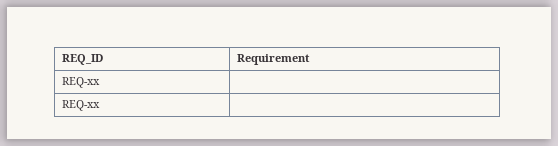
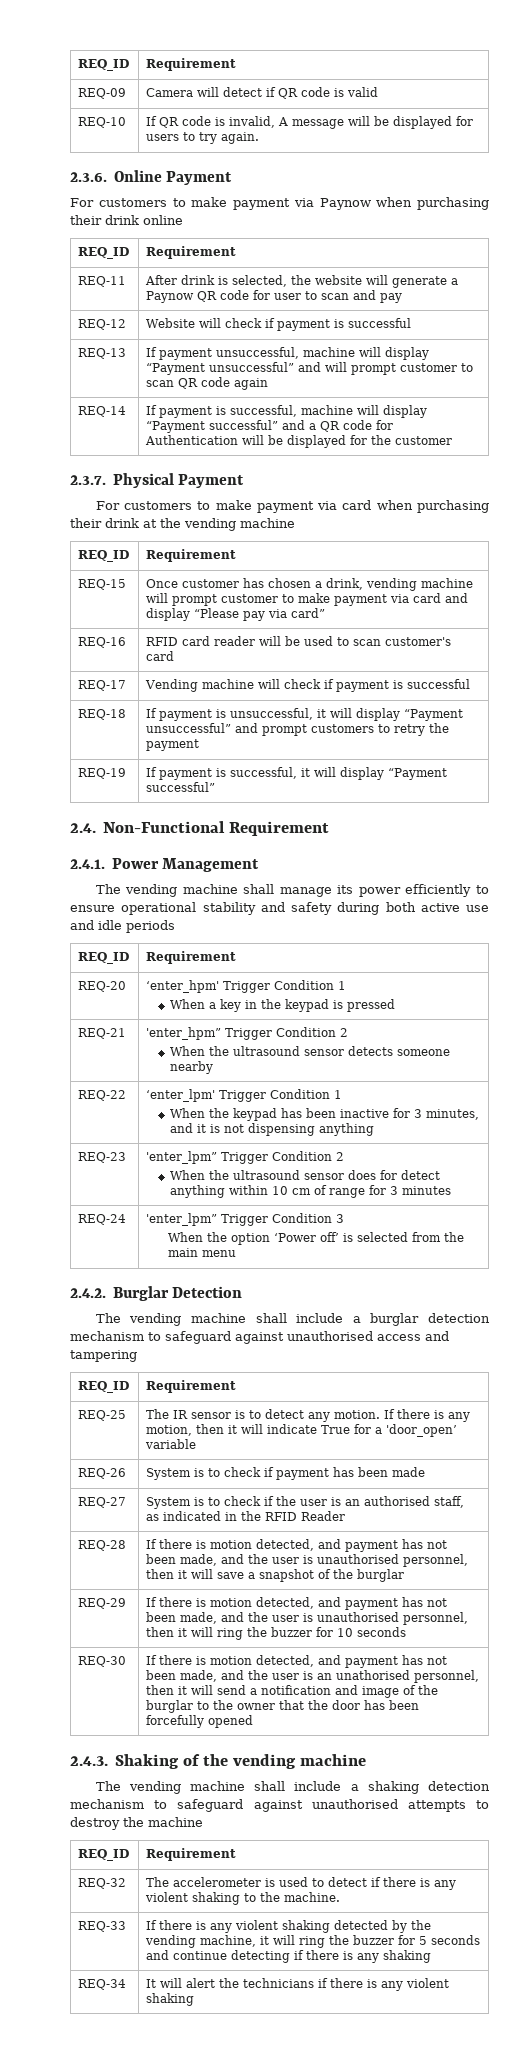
[62,54,104,65] [237,54,311,65] [62,77,101,88] [62,100,101,111] REQ_ID | Requirement // REQ-xx | // REQ-xx | -> [78,59,130,71] [146,58,237,71] [78,88,127,99] [146,87,379,99] [78,117,127,128] [146,116,474,129] [146,132,260,144] [70,170,233,185] [70,197,489,210] [70,215,183,225] [78,247,130,259] [146,246,237,259] [78,276,127,287] [145,275,459,288] [146,290,403,303] [78,319,127,330] [146,318,412,331] [78,348,127,359] [146,347,430,360] [146,362,474,375] [146,377,269,390] [78,406,127,417] [146,405,428,418] [146,420,394,433] [145,435,453,448] [70,473,245,488] [95,500,489,513] [70,518,295,531] [78,550,130,562] [146,549,237,562] [78,579,127,590] [146,578,474,591] [146,593,469,606] [146,608,326,621] [78,637,127,648] [146,636,452,646] [146,651,175,661] [78,680,127,691] [145,679,470,692] [78,709,127,720] [146,708,464,721] [146,723,450,736] [146,739,200,751] [78,768,127,779] [146,767,448,780] [146,782,216,792] [70,821,329,836] [70,858,260,872] [95,884,489,897] [70,902,489,915] [70,920,175,933] [78,952,130,964] [146,951,237,964] [78,981,127,992] [146,980,347,993] [169,999,395,1012] [78,1028,127,1039] [146,1027,349,1040] [169,1046,450,1056] [169,1061,213,1074] [78,1090,127,1101] [146,1089,343,1102] [169,1108,479,1121] [169,1123,374,1136] [78,1152,127,1163] [146,1151,345,1164] [169,1170,440,1180] [169,1185,451,1198] [78,1214,127,1225] [146,1213,345,1226] [168,1232,465,1245] [168,1248,237,1257] [70,1286,243,1301] [95,1313,490,1326] [70,1331,449,1344] [70,1350,137,1362] [78,1381,130,1393] [146,1380,237,1393] [78,1410,127,1421] [146,1409,471,1422] [146,1424,458,1437] [145,1439,197,1449] [78,1468,127,1479] [146,1467,426,1480] [78,1497,127,1508] [146,1496,465,1509] [146,1511,346,1521] [78,1540,127,1551] [146,1539,448,1552] [146,1554,469,1567] [146,1569,405,1582] [78,1598,127,1609] [146,1597,448,1610] [146,1612,469,1625] [146,1627,407,1640] [78,1656,127,1667] [146,1655,448,1668] [146,1670,480,1683] [146,1685,439,1698] [146,1700,420,1713] [146,1715,254,1728] [70,1754,367,1769] [95,1781,490,1794] [70,1799,489,1812] [70,1817,203,1830] [78,1849,130,1861] [146,1848,237,1861] [78,1878,127,1889] [146,1877,457,1890] [145,1892,341,1905] [78,1921,127,1932] [146,1920,432,1933] [145,1935,481,1948] [146,1950,432,1963] [78,1979,127,1990] [146,1978,450,1991] [146,1993,195,2006] REQ_ID | Requirement // REQ-09 | Camera will detect if QR code is valid // REQ-10 | If QR code is invalid, A message will be displayed for users to try again. // 2.3.6. Online Payment // For customers to make payment via Paynow when purchasing their drink online // REQ_ID | Requirement // REQ-11 | After drink is selected, the website will generate a Paynow QR code for user to scan and pay // REQ-12 | Website will check if payment is successful // REQ-13 | If payment unsuccessful, machine will display “Payment unsuccessful” and will prompt customer to scan QR code again // REQ-14 | If payment is successful, machine will display “Payment successful” and a QR code for Authentication will be displayed for the customer // 2.3.7. Physical Payment // For customers to make payment via card when purchasing their drink at the vending machine // REQ_ID | Requirement // REQ-15 | Once customer has chosen a drink, vending machine will prompt customer to make payment via card and display “Please pay via card” // REQ-16 | RFID card reader will be used to scan customer's card // REQ-17 | Vending machine will check if payment is successful // REQ-18 | If payment is unsuccessful, it will display “Payment unsuccessful” and prompt customers to retry the payment // REQ-19 | If payment is successful, it will display “Payment successful” // 2.4. Non-Functional Requirement // 2.4.1. Power Management // The vending machine shall manage its power efficiently to ensure operational stability and safety during both active use and idle periods // REQ_ID | Requirement // REQ-20 | ‘enter_hpm' Trigger Condition 1 // When a key in the keypad is pressed // REQ-21 | 'enter_hpm” Trigger Condition 2 // When the ultrasound sensor detects someone nearby // REQ-22 | ‘enter_lpm' Trigger Condition 1 // When the keypad has been inactive for 3 minutes, and it is not dispensing anything // REQ-23 | 'enter_lpm” Trigger Condition 2 // When the ultrasound sensor does for detect anything within 10 cm of range for 3 minutes // REQ-24 | 'enter_lpm” Trigger Condition 3 // When the option ‘Power off’ is selected from the main menu // 2.4.2. Burglar Detection // The vending machine shall include a burglar detection mechanism to safeguard against unauthorised access and tampering // REQ_ID | Requirement // REQ-25 | The IR sensor is to detect any motion. If there is any motion, then it will indicate True for a 'door_open’ variable // REQ-26 | System is to check if payment has been made // REQ-27 | System is to check if the user is an authorised staff, as indicated in the RFID Reader // REQ-28 | If there is motion detected, and payment has not been made, and the user is unauthorised personnel, then it will save a snapshot of the burglar // REQ-29 | If there is motion detected, and payment has not been made, and the user is unauthorised personnel, then it will ring the buzzer for 10 seconds // REQ-30 | If there is motion detected, and payment has not been made, and the user is an unathorised personnel, then it will send a notification and image of the burglar to the owner that the door has been forcefully opened // 2.4.3. Shaking of the vending machine // The vending machine shall include a shaking detection mechanism to safeguard against unauthorised attempts to destroy the machine // REQ_ID | Requirement // REQ-32 | The accelerometer is used to detect if there is any violent shaking to the machine. // REQ-33 | If there is any violent shaking detected by the vending machine, it will ring the buzzer for 5 seconds and continue detecting if there is any shaking // REQ-34 | It will alert the technicians if there is any violent shaking

